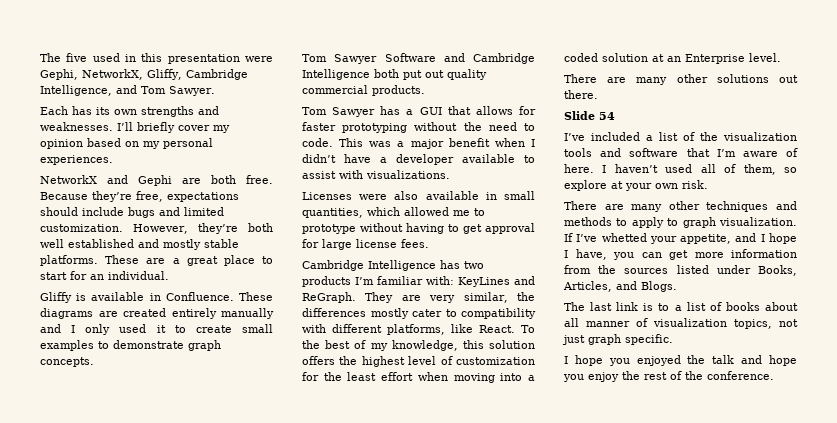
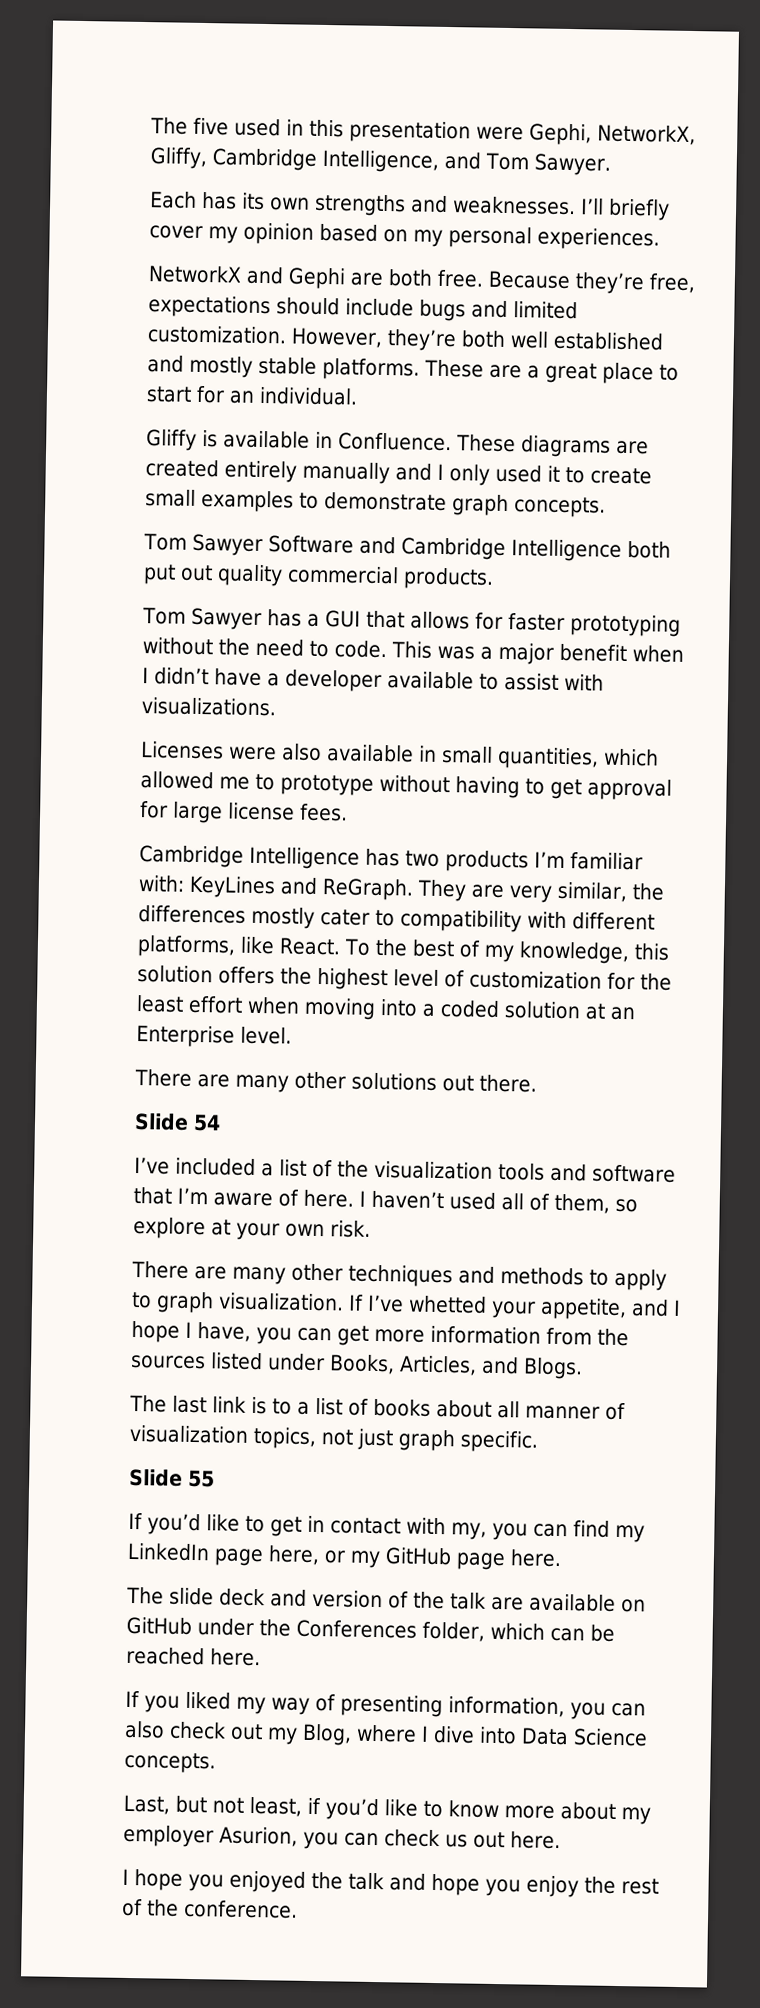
(673, 339) none -> [129,1468,215,1488] [128,1512,645,1543] [127,1542,562,1571] [126,1586,646,1613] [126,1616,615,1642] [126,1646,261,1667] [125,1690,646,1720] [124,1720,648,1747] [124,1751,216,1774] [123,1794,651,1825] [123,1824,561,1850] // Slide 55 // If you’d like to get in contact with my, you can find my LinkedIn page here, or my GitHub page here. // The slide deck and version of the talk are available on GitHub under the Conferences folder, which can be reached here. // If you liked my way of presenting information, you can also check out my Blog, where I dive into Data Science concepts. // Last, but not least, if you’d like to know more about my employer Asurion, you can check us out here.

